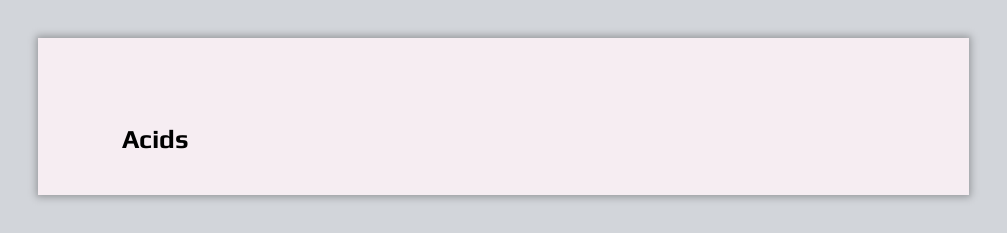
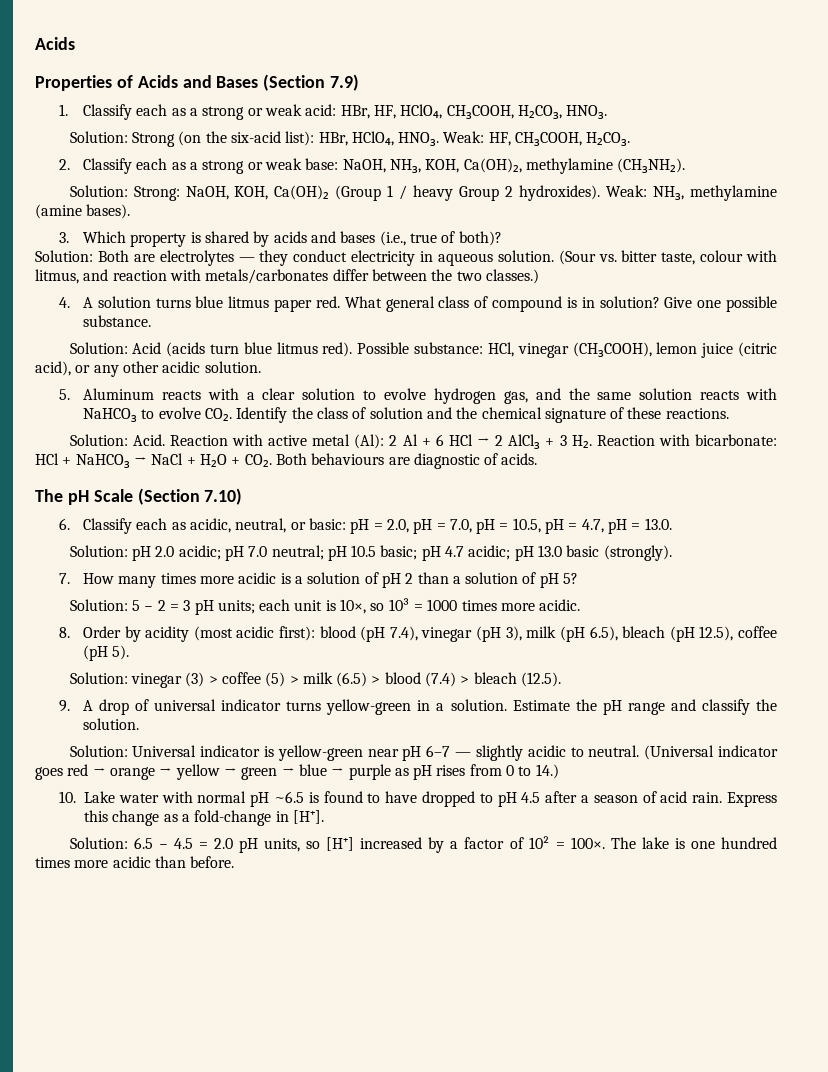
[122,129,189,149] Acids -> [35,37,75,50] [35,74,360,91] [58,104,608,120] [69,131,631,147] [58,158,686,174] [69,185,777,201] [35,204,131,219] [58,231,502,247] [35,250,777,266] [35,269,539,284] [58,296,777,312] [82,315,151,327] [69,342,777,358] [35,361,261,377] [58,388,777,404] [82,407,729,423] [69,434,778,449] [35,453,538,469] [35,488,243,505] [58,518,672,534] [69,545,672,561] [58,572,579,588] [69,598,581,615] [58,626,777,642] [82,645,130,661] [69,672,562,688] [58,699,777,715] [82,718,139,730] [69,745,778,761] [35,764,559,780] [58,791,777,807] [83,810,324,826] [69,836,778,853] [35,856,235,868] Acids // Properties of Acids and Bases (Section 7.9) // 1. Classify each as a strong or weak acid: HBr, HF, HClO₄, CH₃COOH, H₂CO₃, HNO₃. // Solution: Strong (on the six-acid list): HBr, HClO₄, HNO₃. Weak: HF, CH₃COOH, H₂CO₃. // 2. Classify each as a strong or weak base: NaOH, NH₃, KOH, Ca(OH)₂, methylamine (CH₃NH₂). // Solution: Strong: NaOH, KOH, Ca(OH)₂ (Group 1 / heavy Group 2 hydroxides). Weak: NH₃, methylamine (amine bases). // 3. Which property is shared by acids and bases (i.e., true of both)? // Solution: Both are electrolytes — they conduct electricity in aqueous solution. (Sour vs. bitter taste, colour with litmus, and reaction with metals/carbonates differ between the two classes.) // 4. A solution turns blue litmus paper red. What general class of compound is in solution? Give one possible substance. // Solution: Acid (acids turn blue litmus red). Possible substance: HCl, vinegar (CH₃COOH), lemon juice (citric acid), or any other acidic solution. // 5. Aluminum reacts with a clear solution to evolve hydrogen gas, and the same solution reacts with NaHCO₃ to evolve CO₂. Identify the class of solution and the chemical signature of these reactions. // Solution: Acid. Reaction with active metal (Al): 2 Al + 6 HCl → 2 AlCl₃ + 3 H₂. Reaction with bicarbonate: HCl + NaHCO₃ → NaCl + H₂O + CO₂. Both behaviours are diagnostic of acids. // The pH Scale (Section 7.10) // 6. Classify each as acidic, neutral, or basic: pH = 2.0, pH = 7.0, pH = 10.5, pH = 4.7, pH = 13.0. // Solution: pH 2.0 acidic; pH 7.0 neutral; pH 10.5 basic; pH 4.7 acidic; pH 13.0 basic (strongly). // 7. How many times more acidic is a solution of pH 2 than a solution of pH 5? // Solution: 5 − 2 = 3 pH units; each unit is 10×, so 10³ = 1000 times more acidic. // 8. Order by acidity (most acidic first): blood (pH 7.4), vinegar (pH 3), milk (pH 6.5), bleach (pH 12.5), coffee (pH 5). // Solution: vinegar (3) > coffee (5) > milk (6.5) > blood (7.4) > bleach (12.5). // 9. A drop of universal indicator turns yellow-green in a solution. Estimate the pH range and classify the solution. // Solution: Universal indicator is yellow-green near pH 6–7 — slightly acidic to neutral. (Universal indicator goes red → orange → yellow → green → blue → purple as pH rises from 0 to 14.) // 10. Lake water with normal pH ~6.5 is found to have dropped to pH 4.5 after a season of acid rain. Express this change as a fold-change in [H⁺]. // Solution: 6.5 − 4.5 = 2.0 pH units, so [H⁺] increased by a factor of 10² = 100×. The lake is one hundred times more acidic than before.

